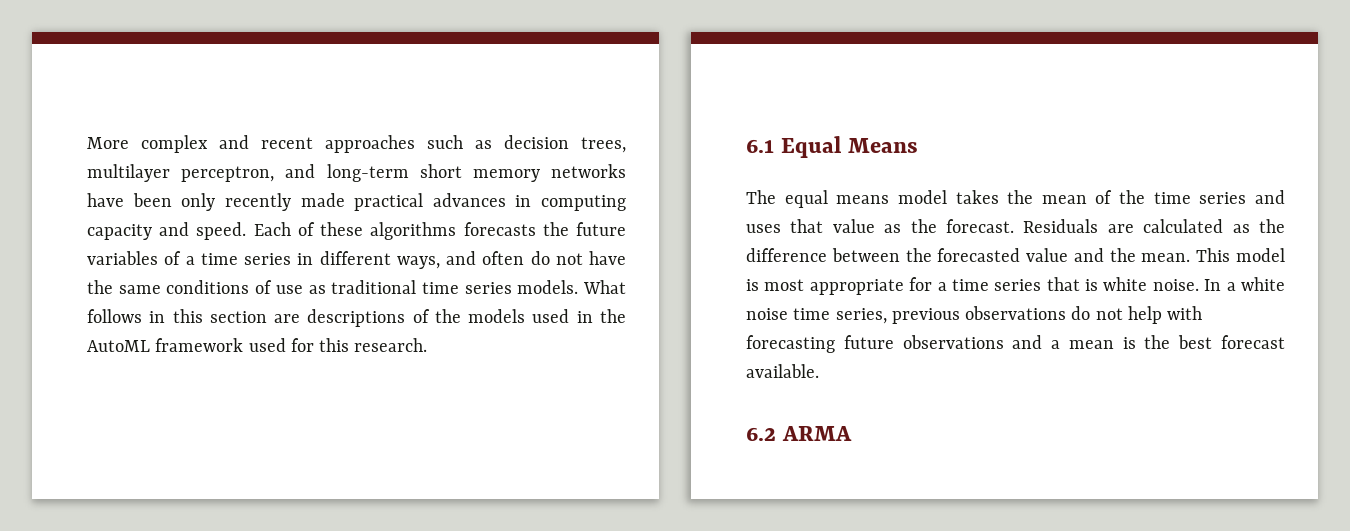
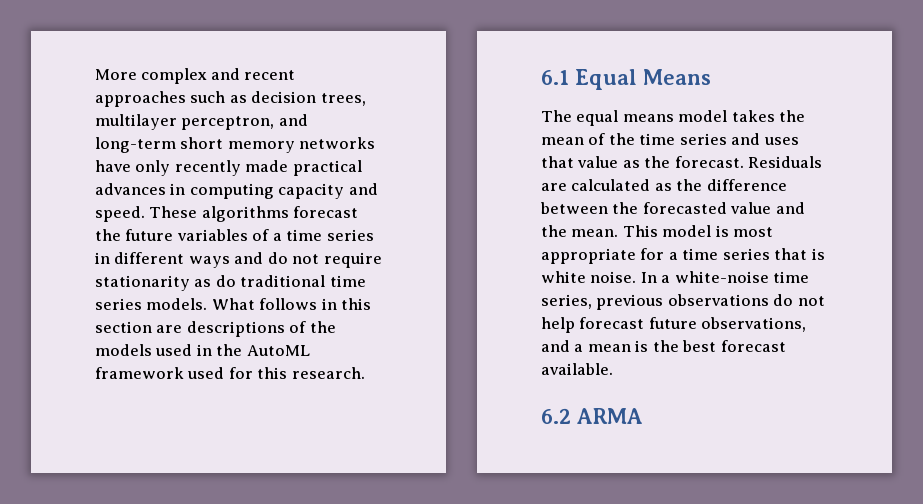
[132,193,172,207] been -> (131, 166) none
[253,222,536,240] Each of these algorithms forecasts -> [149,206,359,222] These algorithms forecast
[396,251,626,269] [87,280,326,294] ways, and often do not have the same conditions of use as -> [188,252,382,268] [95,275,236,291] ways and do not require stationarity as do
[1240,277,1285,291] [746,308,788,320] white noise -> [674,271,769,283] white-noise
[1167,306,1203,320] [746,335,1004,353] with forecasting future observations -> [579,317,807,332] forecast future observations,

